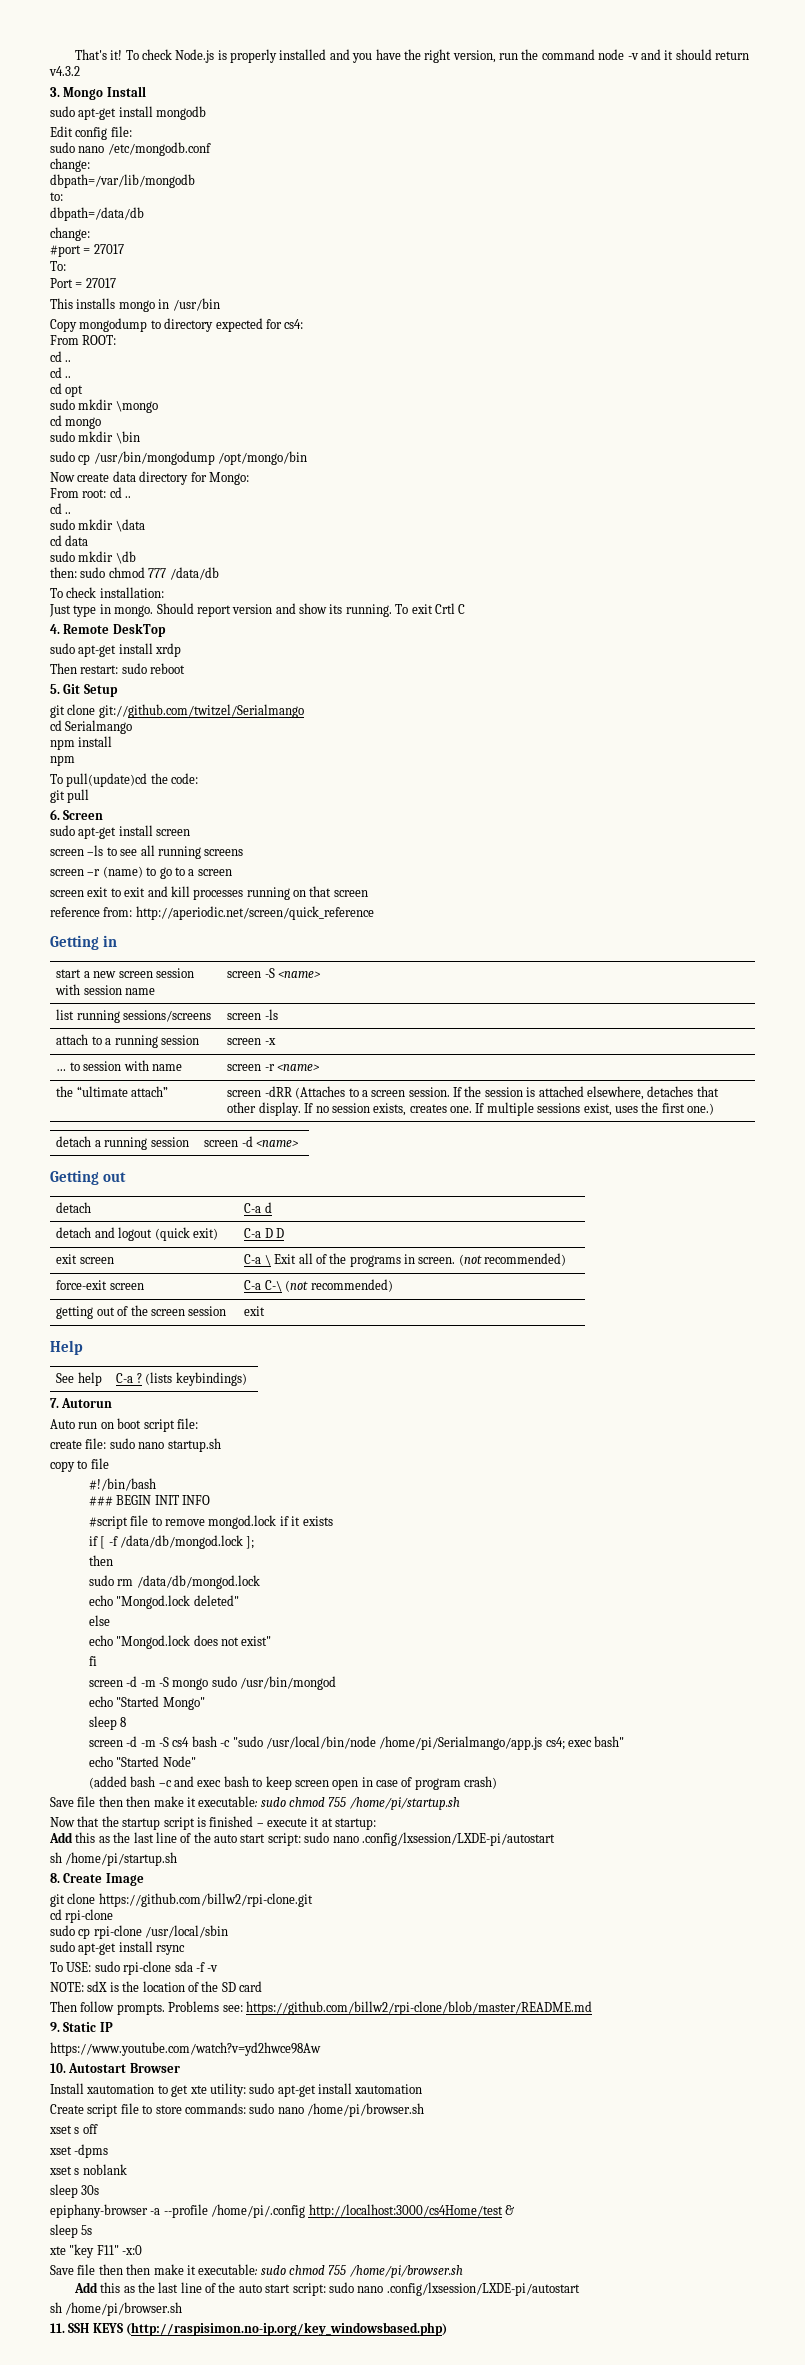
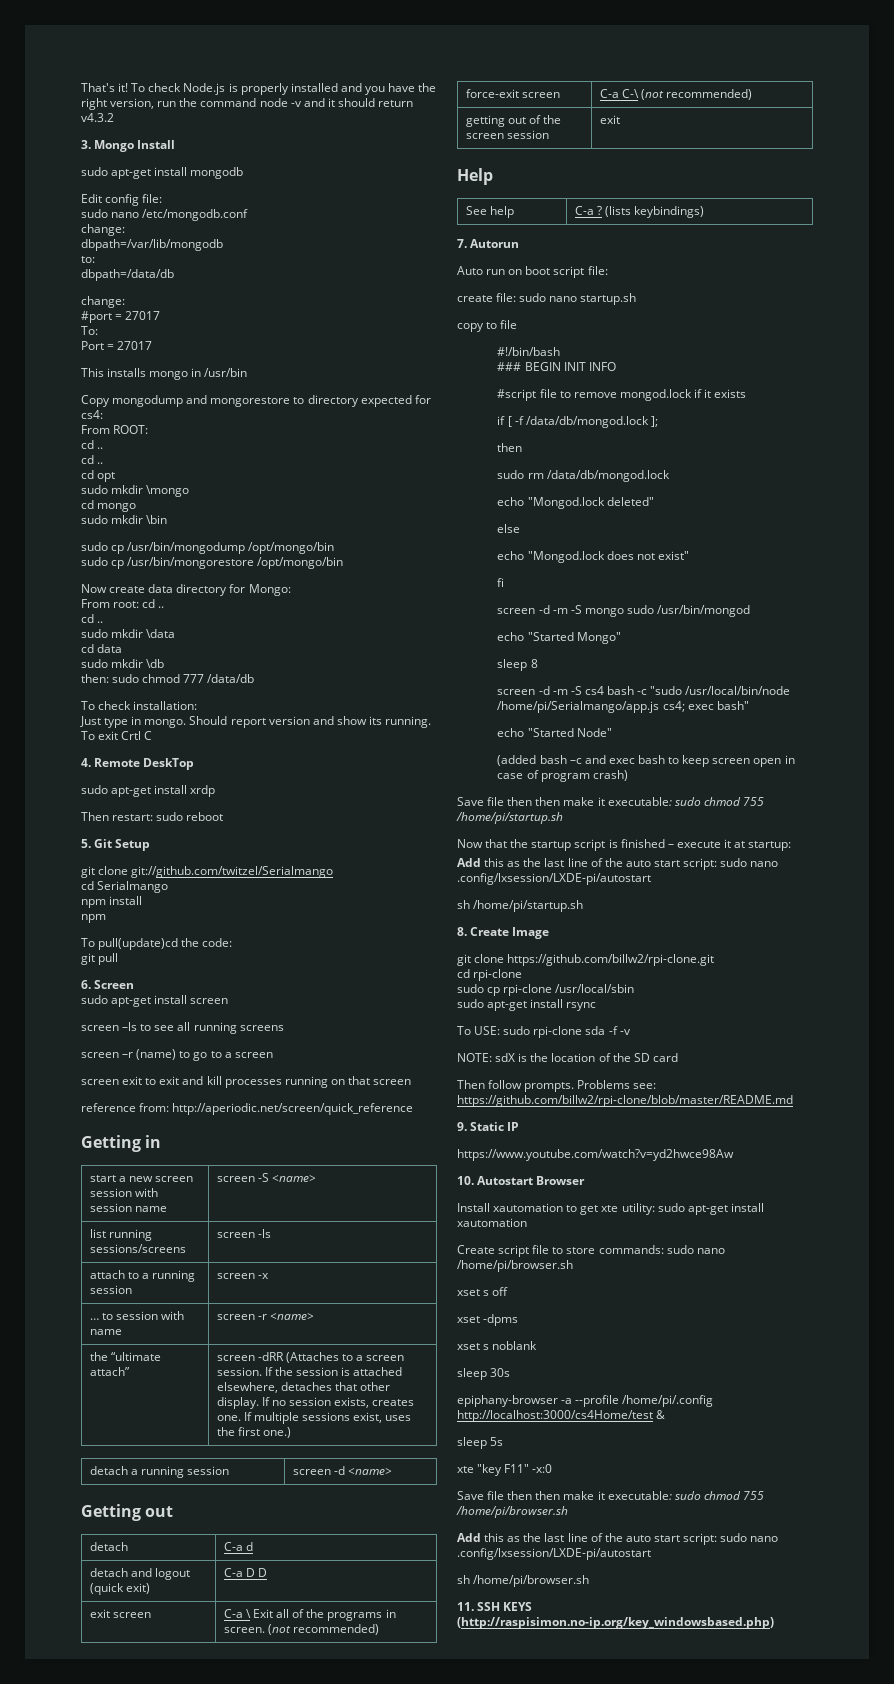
(148, 325) none -> [186,395,291,407] and mongorestore
(308, 458) none -> [81,557,344,569] // sudo cp /usr/bin/mongorestore /opt/mongo/bin

